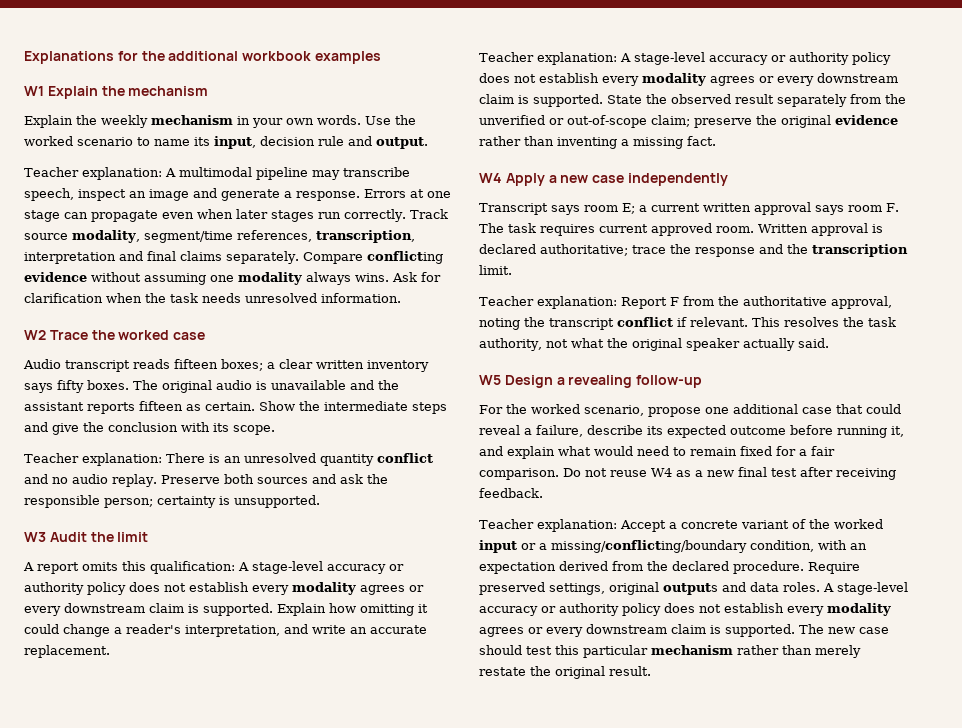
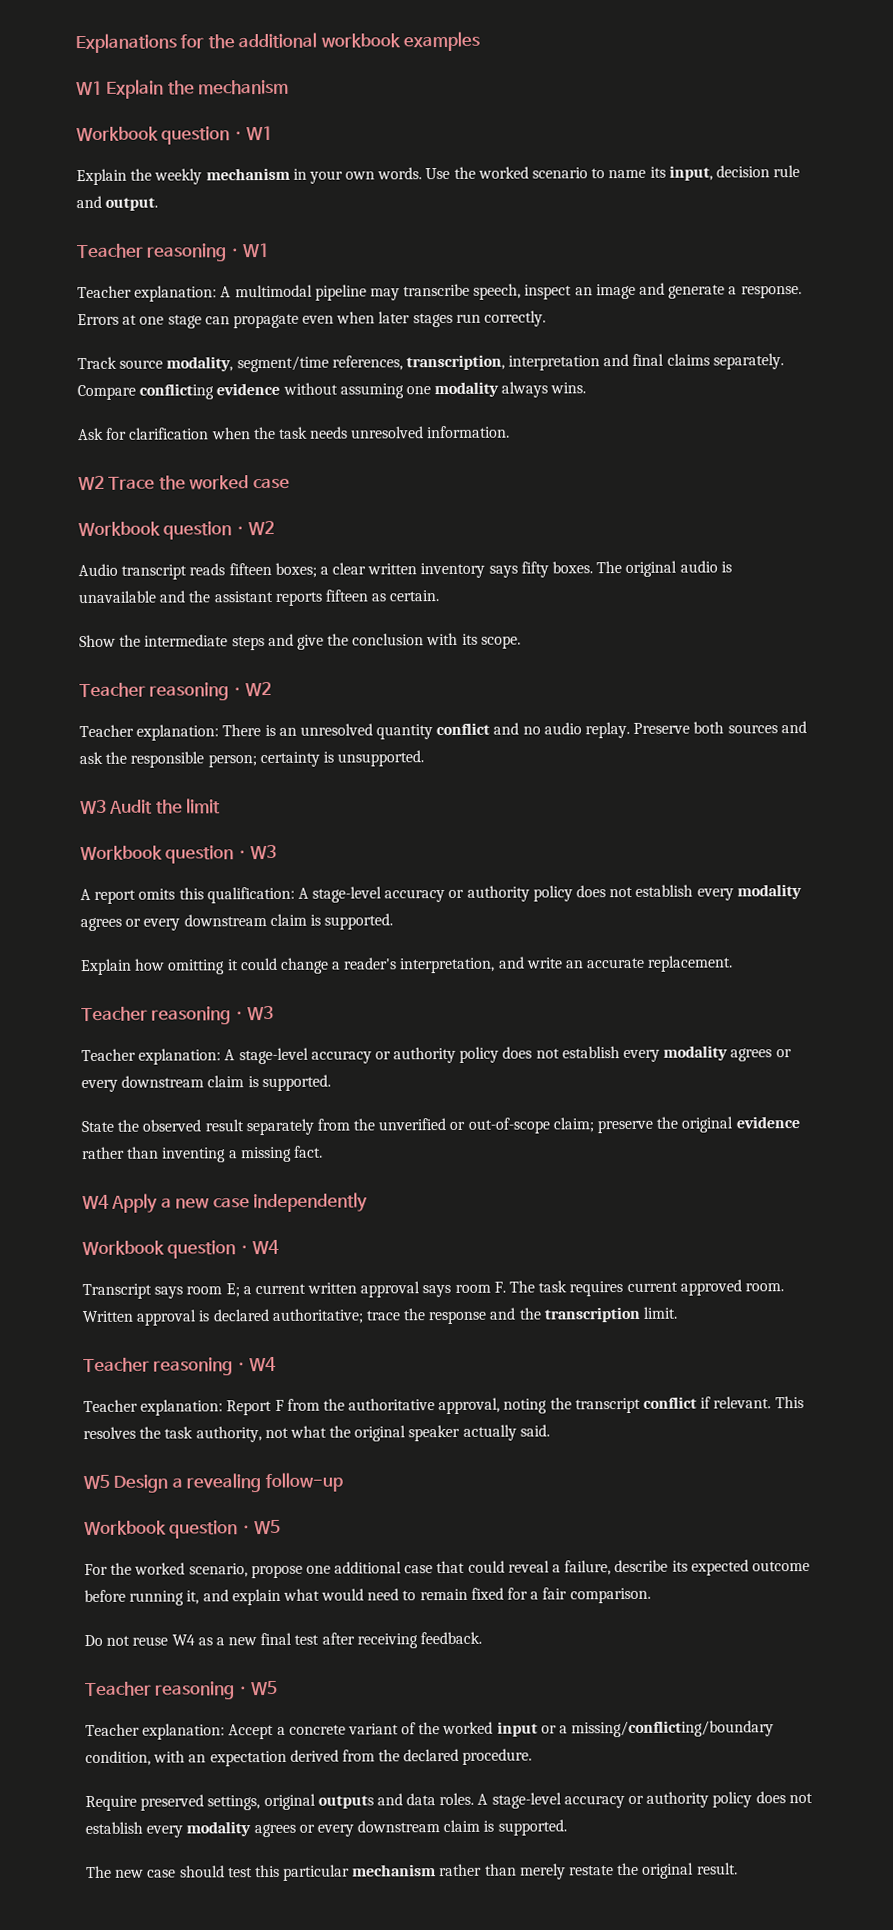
(209, 91) none -> [76,125,274,145] // Workbook question · W1
(428, 143) none -> [76,242,271,262] // Teacher reasoning · W1
(406, 215) none -> (547, 318) //
(389, 277) none -> (587, 388) //
(206, 336) none -> [78,520,276,540] // Workbook question · W2
(255, 406) none -> (440, 596) //
(275, 430) none -> [79,681,273,701] // Teacher reasoning · W2
(149, 537) none -> [80,844,278,864] // Workbook question · W3
(273, 609) none -> (394, 921) //
(110, 651) none -> [81,1005,275,1025] // Teacher reasoning · W3
(603, 100) none -> (331, 1083) //
(728, 179) none -> [82,1239,280,1259] // Workbook question · W4
(512, 270) none -> [83,1356,277,1376] // Teacher reasoning · W4
(703, 381) none -> [84,1519,282,1539] // Workbook question · W5
(559, 474) none -> (651, 1595) //
(543, 493) none -> [84,1680,279,1700] // Teacher reasoning · W5
(804, 567) none -> (533, 1756) //
(795, 630) none -> (567, 1827) //

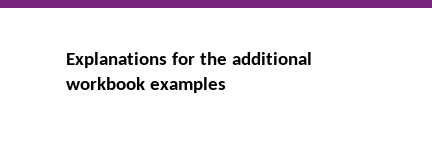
[76,79,290,99] [76,125,274,145] [76,165,801,186] [76,195,159,211] [76,242,271,262] [77,282,802,302] [77,310,547,329] [77,353,784,373] [77,381,587,401] [77,425,511,441] [78,475,290,491] [78,520,276,540] [78,560,732,580] [78,589,440,606] [79,632,521,651] [79,681,273,701] [79,720,807,741] [79,750,425,768] [80,798,222,815] [80,844,278,864] [80,884,802,904] [80,913,394,932] [80,955,734,976] [81,1005,275,1025] [81,1045,792,1065] [81,1074,331,1093] [81,1116,800,1136] [82,1145,323,1163] [82,1192,369,1213] [82,1239,280,1259] [82,1279,784,1300] [82,1306,678,1326] [83,1356,277,1376] [83,1396,804,1416] [83,1424,550,1443] [83,1472,343,1493] [84,1519,282,1539] [84,1559,810,1579] [84,1587,651,1606] [84,1631,483,1649] [84,1680,279,1700] [85,1720,775,1740] [85,1748,533,1767] [85,1791,813,1812] [85,1819,567,1838] [86,1862,738,1881] // W1 Explain the mechanism // Workbook question · W1 // Explain the weekly mechanism in your own words. Use the worked scenario to name its input, decision rule and output. // Teacher reasoning · W1 // Teacher explanation: A multimodal pipeline may transcribe speech, inspect an image and generate a response. Errors at one stage can propagate even when later stages run correctly. // Track source modality, segment/time references, transcription, interpretation and final claims separately. Compare conflicting evidence without assuming one modality always wins. // Ask for clarification when the task needs unresolved information. // W2 Trace the worked case // Workbook question · W2 // Audio transcript reads fifteen boxes; a clear written inventory says fifty boxes. The original audio is unavailable and the assistant reports fifteen as certain. // Show the intermediate steps and give the conclusion with its scope. // Teacher reasoning · W2 // Teacher explanation: There is an unresolved quantity conflict and no audio replay. Preserve both sources and ask the responsible person; certainty is unsupported. // W3 Audit the limit // Workbook question · W3 // A report omits this qualification: A stage-level accuracy or authority policy does not establish every modality agrees or every downstream claim is supported. // Explain how omitting it could change a reader's interpretation, and write an accurate replacement. // Teacher reasoning · W3 // Teacher explanation: A stage-level accuracy or authority policy does not establish every modality agrees or every downstream claim is supported. // State the observed result separately from the unverified or out-of-scope claim; preserve the original evidence rather than inventing a missing fact. // W4 Apply a new case independently // Workbook question · W4 // Transcript says room E; a current written approval says room F. The task requires current approved room. Written approval is declared authoritative; trace the response and the transcription limit. // Teacher reasoning · W4 // Teacher explanation: Report F from the authoritative approval, noting the transcript conflict if relevant. This resolves the task authority, not what the original speaker actually said. // W5 Design a revealing follow-up // Workbook question · W5 // For the worked scenario, propose one additional case that could reveal a failure, describe its expected outcome before running it, and explain what would need to remain fixed for a fair comparison. // Do not reuse W4 as a new final test after receiving feedback. // Teacher reasoning · W5 // Teacher explanation: Accept a concrete variant of the worked input or a missing/conflicting/boundary condition, with an expectation derived from the declared procedure. // Require preserved settings, original outputs and data roles. A stage-level accuracy or authority policy does not establish every modality agrees or every downstream claim is supported. // The new case should test this particular mechanism rather than merely restate the original result. -> (227, 85) none

